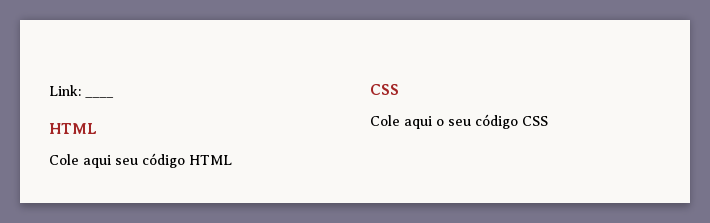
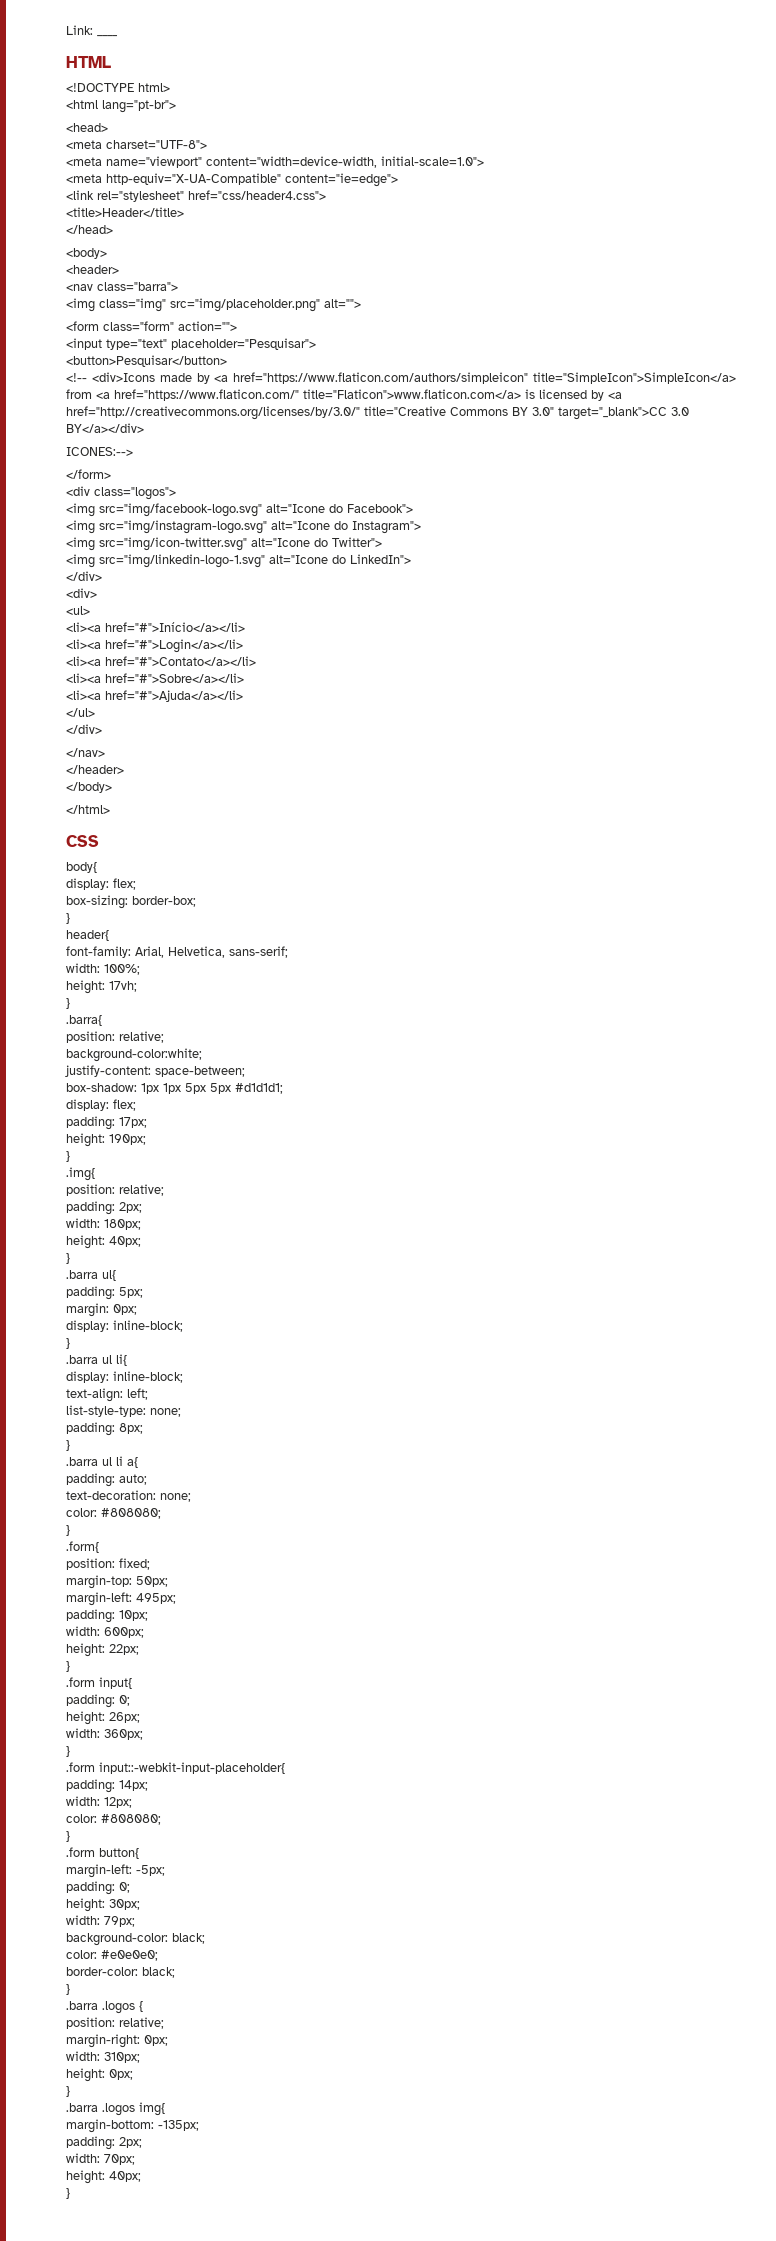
[49,153,232,168] [370,84,399,95] [370,114,548,129] Cole aqui seu código HTML // CSS // Cole aqui o seu código CSS -> [66,83,170,92] [66,100,176,113] [66,123,108,132] [66,140,207,149] [66,156,484,168] [66,173,398,187] [66,190,326,202] [66,207,184,217] [66,225,113,234] [66,248,107,259] [66,265,119,274] [66,282,178,291] [66,298,361,312] [66,321,237,331] [66,338,316,350] [66,355,227,367] [66,372,736,384] [66,389,622,401] [66,406,689,420] [66,423,144,433] [66,447,133,456] [66,469,111,479] [66,486,176,500] [66,503,413,517] [66,520,421,534] [66,537,382,551] [66,554,411,568] [66,571,102,581] [66,588,97,598] [66,606,90,615] [66,622,245,632] [66,639,243,653] [66,656,256,666] [66,673,244,683] [66,690,243,702] [66,708,95,717] [66,724,102,734] [66,748,105,757] [66,765,124,774] [66,782,112,793] [66,805,110,814] [66,835,99,847] [66,862,97,873] [66,878,136,890] [66,895,196,909] [66,913,70,924] [66,930,109,941] [66,946,288,958] [66,963,140,975] [66,980,137,994] [66,998,70,1009] [66,1015,102,1026] [66,1031,164,1043] [66,1048,202,1062] [65,1065,245,1077] [66,1083,283,1094] [66,1099,136,1111] [66,1116,147,1130] [66,1133,146,1147] [66,1151,70,1162] [66,1167,95,1181] [66,1184,164,1196] [66,1201,142,1215] [66,1218,141,1230] [66,1235,141,1249] [66,1253,70,1264] [66,1270,116,1281] [66,1286,143,1300] [66,1303,137,1317] [66,1320,183,1332] [66,1338,70,1349] [66,1354,127,1366] [66,1371,183,1383] [66,1388,148,1402] [66,1405,181,1417] [66,1422,143,1436] [66,1440,70,1451] [66,1456,138,1468] [66,1473,147,1487] [66,1490,191,1502] [66,1508,161,1519] [66,1525,70,1536] [66,1541,99,1553] [66,1558,150,1570] [66,1575,168,1589] [66,1592,176,1606] [66,1609,148,1623] [66,1626,144,1638] [66,1643,139,1657] [66,1661,70,1672] [66,1677,132,1689] [66,1694,130,1708] [66,1711,140,1725] [66,1728,143,1740] [66,1746,70,1757] [66,1762,285,1774] [66,1779,148,1793] [66,1796,132,1808] [66,1814,161,1825] [66,1831,70,1842] [66,1847,139,1859] [66,1864,165,1878] [66,1881,130,1895] [66,1898,140,1912] [66,1915,135,1927] [66,1933,205,1946] [66,1950,158,1961] [66,1967,175,1978] [66,1984,70,1995] [66,2001,143,2014] [66,2017,164,2029] [66,2034,168,2048] [66,2051,140,2063] [66,2068,133,2082] [66,2086,70,2097] [66,2102,165,2116] [66,2119,199,2133] [66,2136,142,2150] [66,2153,135,2165] [66,2170,141,2184] [66,2188,70,2199] <!DOCTYPE html> // <html lang="pt-br"> // <head> // <meta charset="UTF-8"> // <meta name="viewport" content="width=device-width, initial-scale=1.0"> // <meta http-equiv="X-UA-Compatible" content="ie=edge"> // <link rel="stylesheet" href="css/header4.css"> // <title>Header</title> // </head> // <body> // <header> // <nav class="barra"> // <img class="img" src="img/placeholder.png" alt=""> // <form class="form" action=""> // <input type="text" placeholder="Pesquisar"> // <button>Pesquisar</button> // <!-- <div>Icons made by <a href="https://www.flaticon.com/authors/simpleicon" title="SimpleIcon">SimpleIcon</a> from <a href="https://www.flaticon.com/" title="Flaticon">www.flaticon.com</a> is licensed by <a href="http://creativecommons.org/licenses/by/3.0/" title="Creative Commons BY 3.0" target="_blank">CC 3.0 BY</a></div> // ICONES:--> // </form> // <div class="logos"> // <img src="img/facebook-logo.svg" alt="Icone do Facebook"> // <img src="img/instagram-logo.svg" alt="Icone do Instagram"> // <img src="img/icon-twitter.svg" alt="Icone do Twitter"> // <img src="img/linkedin-logo-1.svg" alt="Icone do LinkedIn"> // </div> // <div> // <ul> // <li><a href="#">Início</a></li> // <li><a href="#">Login</a></li> // <li><a href="#">Contato</a></li> // <li><a href="#">Sobre</a></li> // <li><a href="#">Ajuda</a></li> // </ul> // </div> // </nav> // </header> // </body> // </html> // CSS // body{ // display: flex; // box-sizing: border-box; // } // header{ // font-family: Arial, Helvetica, sans-serif; // width: 100%; // height: 17vh; // } // .barra{ // position: relative; // background-color:white; // justify-content: space-between; // box-shadow: 1px 1px 5px 5px #d1d1d1; // display: flex; // padding: 17px; // height: 190px; // } // .img{ // position: relative; // padding: 2px; // width: 180px; // height: 40px; // } // .barra ul{ // padding: 5px; // margin: 0px; // display: inline-block; // } // .barra ul li{ // display: inline-block; // text-align: left; // list-style-type: none; // padding: 8px; // } // .barra ul li a{ // padding: auto; // text-decoration: none; // color: #808080; // } // .form{ // position: fixed; // margin-top: 50px; // margin-left: 495px; // padding: 10px; // width: 600px; // height: 22px; // } // .form input{ // padding: 0; // height: 26px; // width: 360px; // } // .form input::-webkit-input-placeholder{ // padding: 14px; // width: 12px; // color: #808080; // } // .form button{ // margin-left: -5px; // padding: 0; // height: 30px; // width: 79px; // background-color: black; // color: #e0e0e0; // border-color: black; // } // .barra .logos { // position: relative; // margin-right: 0px; // width: 310px; // height: 0px; // } // .barra .logos img{ // margin-bottom: -135px; // padding: 2px; // width: 70px; // height: 40px; // }

